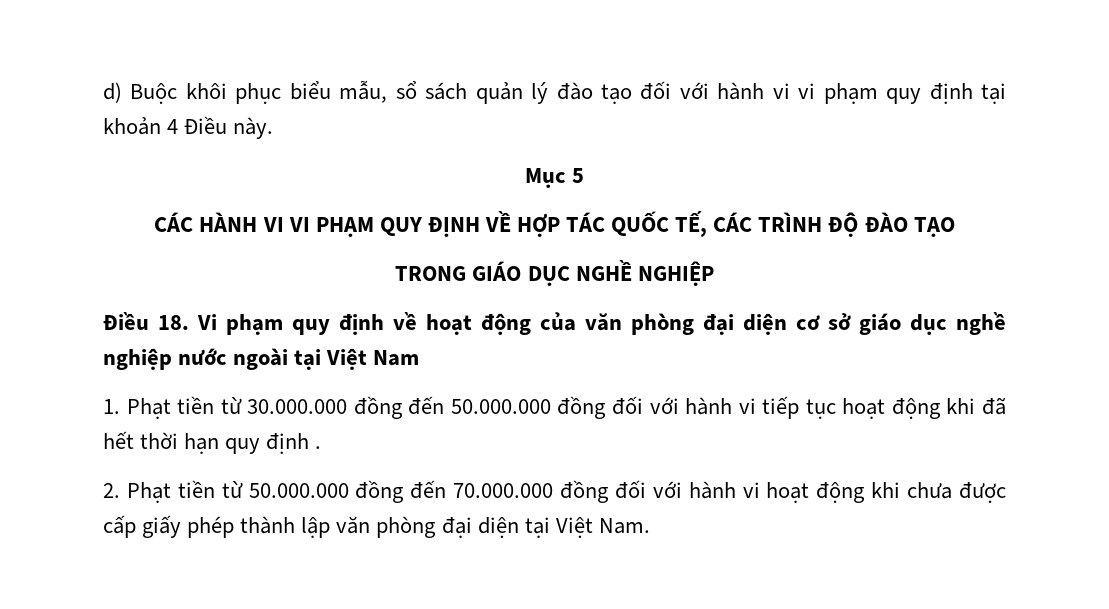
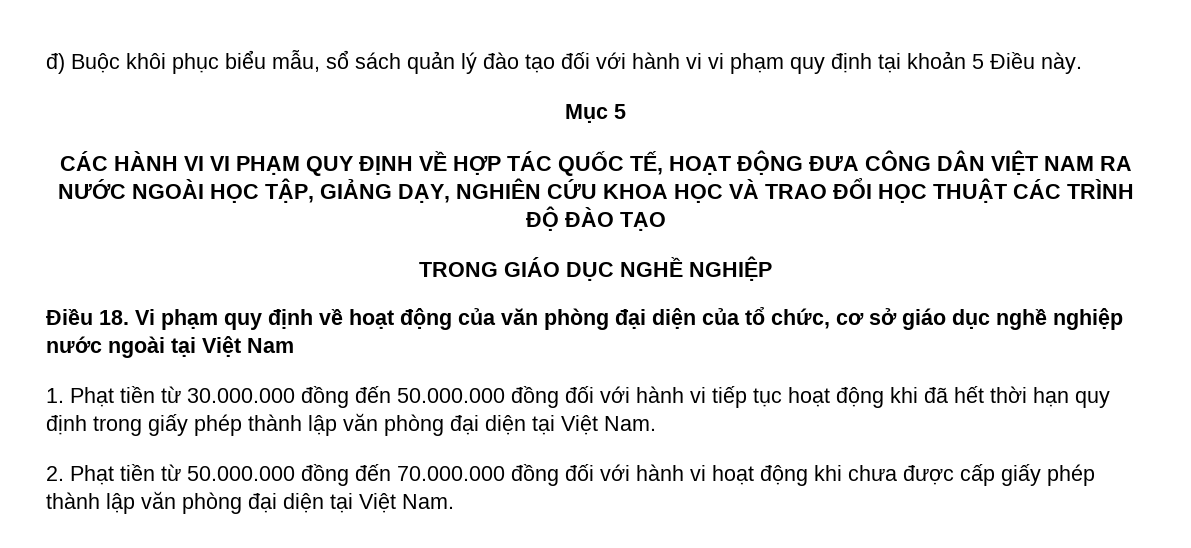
[103,82,122,103] d) -> [46,53,65,74] đ)
[167,119,179,134] 4 -> [972,54,984,69] 5
(708, 224) none -> [668,150,1132,175] [57,178,1007,203] HOẠT ĐỘNG ĐƯA CÔNG DÂN VIỆT NAM RA NƯỚC NGOÀI HỌC TẬP, GIẢNG DẠY, NGHIÊN CỨU KHOA HỌC VÀ TRAO ĐỔI HỌC THUẬT
(787, 324) none -> [702,307,830,329] của tổ chức,
[315,446,322,449] . -> [93,413,656,436] trong giấy phép thành lập văn phòng đại diện tại Việt Nam.

